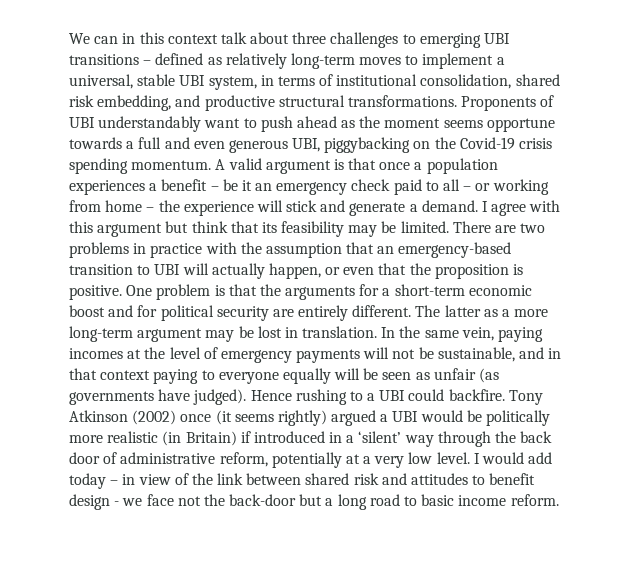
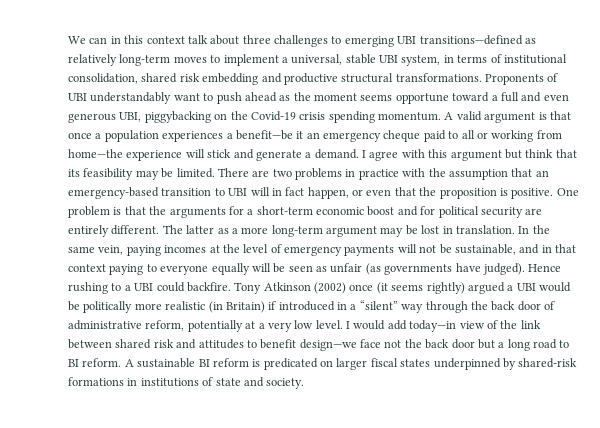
[69,53,204,65] transitions – defined -> [419,35,523,45] transitions—defined
[97,95,172,111] embedding, -> [202,73,259,85] embedding
[69,137,122,149] towards -> [452,92,490,102] toward
[161,179,238,191] benefit – be -> [235,130,293,140] benefit—be
[351,179,391,191] check -> [383,130,421,142] cheque
[463,186,472,191] – -> (475, 134) none
[105,200,180,212] home – the -> [68,149,123,158] home—the
[211,263,265,279] actually -> [271,187,305,196] in fact
[358,431,402,443] ‘silent’ -> [359,300,398,310] “silent”
[69,473,136,489] today – in -> [409,320,457,332] today—in
[69,494,143,510] design - we -> [299,339,357,351] design—we
[229,494,297,506] back-door -> [425,339,475,349] back door
[421,494,559,506] basic income reform. -> [68,358,578,370] [68,377,305,389] BI reform. A sustainable BI reform is predicated on larger fiscal states underpinned by shared-risk formations in institutions of state and society.

